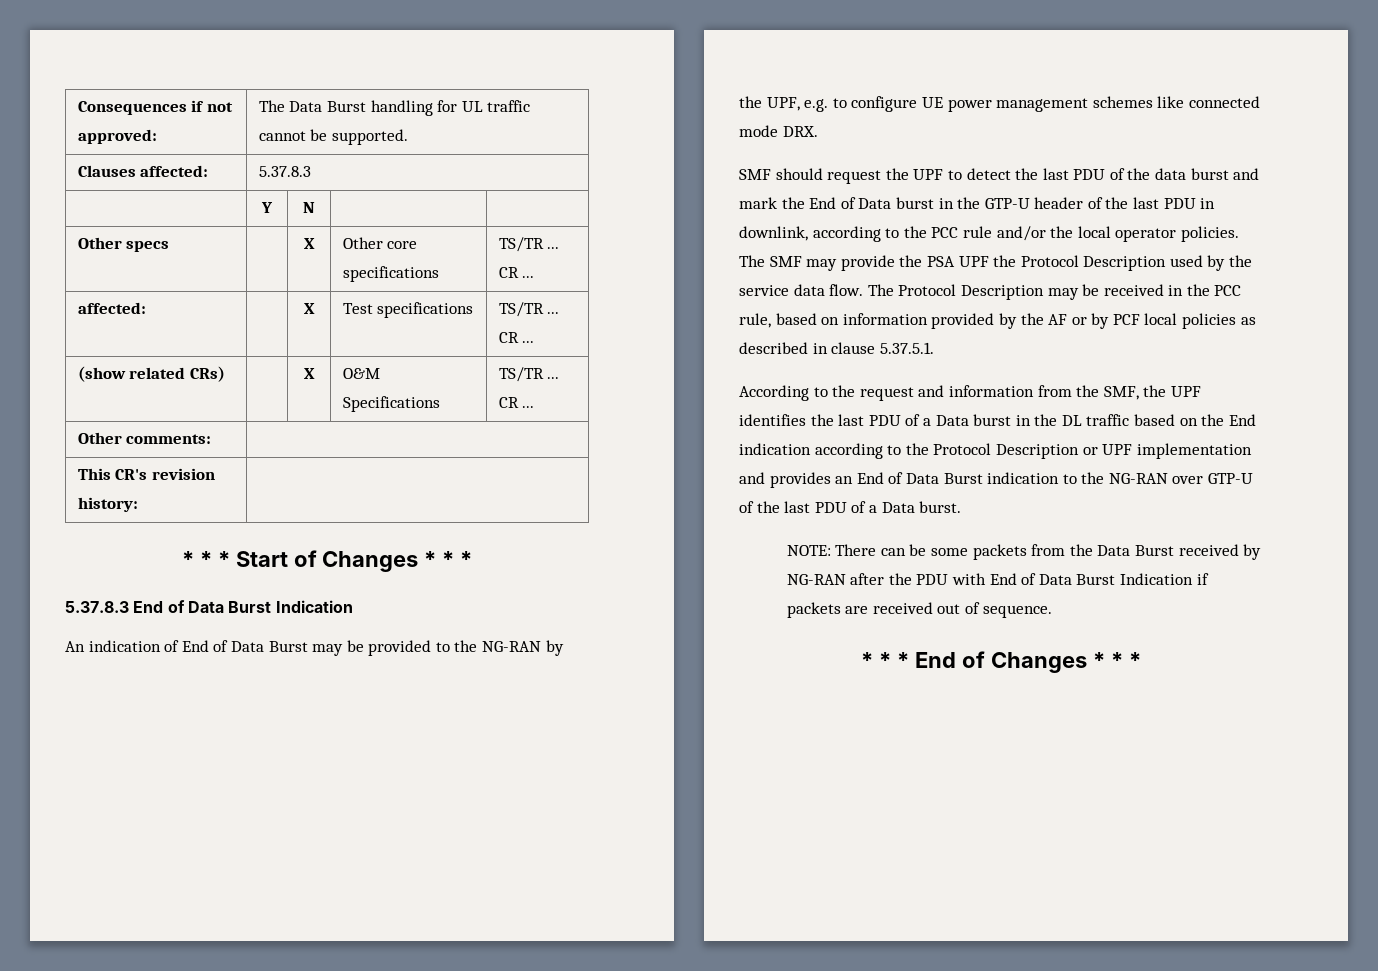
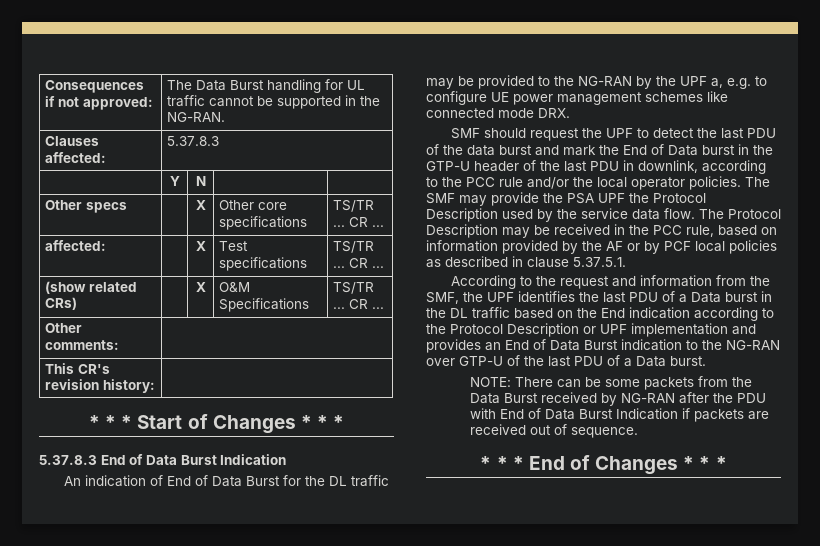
[331,129,408,145] supported. -> [276,95,380,109] [166,112,225,122] supported in the NG-RAN.
(308, 646) none -> [283,475,390,487] for the DL traffic
[766,97,800,111] UPF, -> [680,76,723,88] UPF a,

